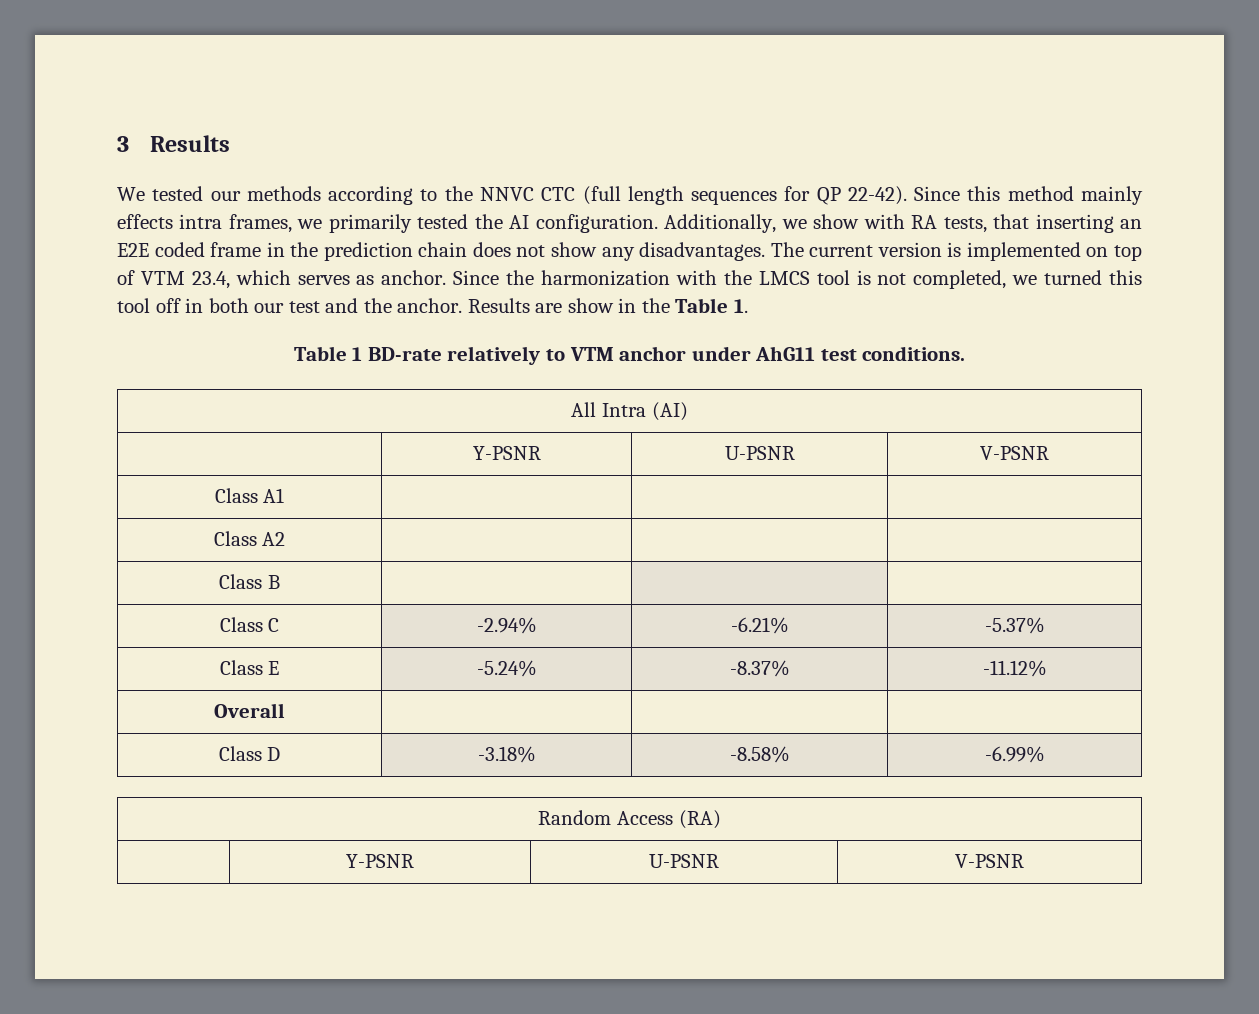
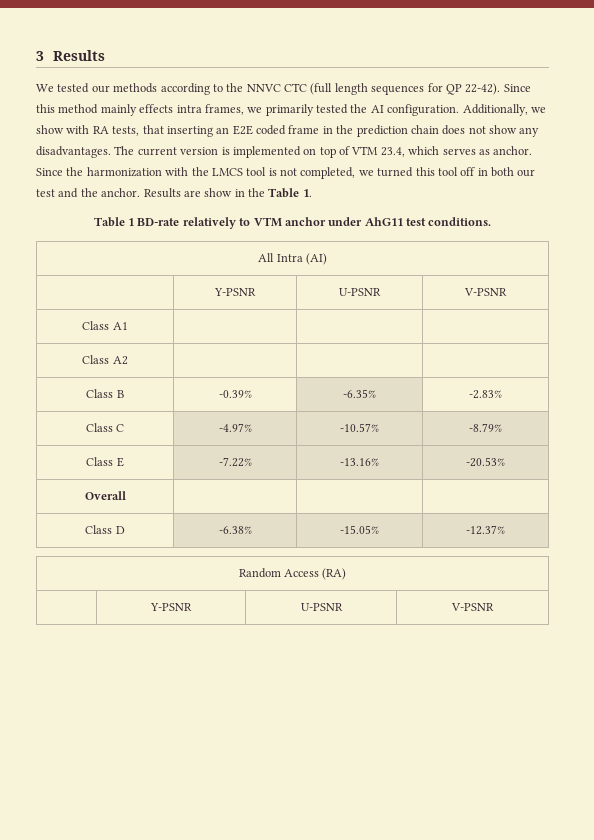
(280, 582) | | -> [218,390,252,398] [343,389,376,398] [469,390,502,399] -0.39% | -6.35% | -2.83%
[476,617,537,634] [730,617,789,634] [984,617,1045,634] -2.94% | -6.21% | -5.37% -> [218,423,252,432] [340,423,379,432] [469,423,502,432] -4.97% | -10.57% | -8.79%
[476,660,537,677] [729,660,790,677] [982,660,1047,677] -5.24% | -8.37% | -11.12% -> [218,457,252,467] [340,458,379,466] [466,457,505,467] -7.22% | -13.16% | -20.53%
[477,746,536,763] [729,746,790,763] [984,746,1045,763] -3.18% | -8.58% | -6.99% -> [218,526,252,534] [340,525,379,534] [466,525,505,535] -6.38% | -15.05% | -12.37%

